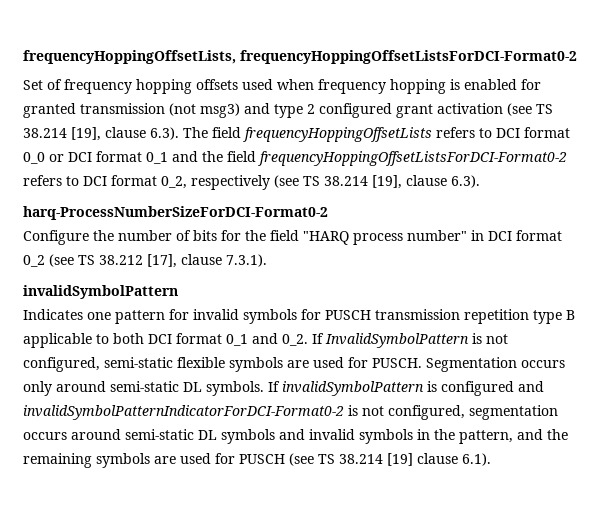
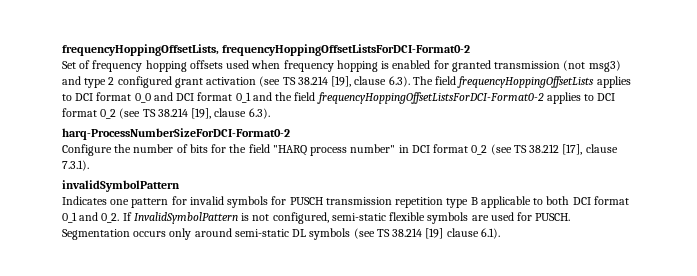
[436,127,475,138] refers -> [596,76,631,88] applies
[49,154,64,162] or -> [153,92,173,101] and
[23,175,270,190] refers to DCI format 0_2, respectively -> [546,92,616,104] [62,108,117,119] applies to DCI format 0_2
[206,381,544,396] [23,405,558,420] [23,429,568,444] [23,453,285,468] symbols. If invalidSymbolPattern is configured and invalidSymbolPatternIndicatorForDCI-Format0-2 is not configured, segmentation occurs around semi-static DL symbols and invalid symbols in the pattern, and the remaining symbols are used for PUSCH -> [309,228,351,240] symbols

